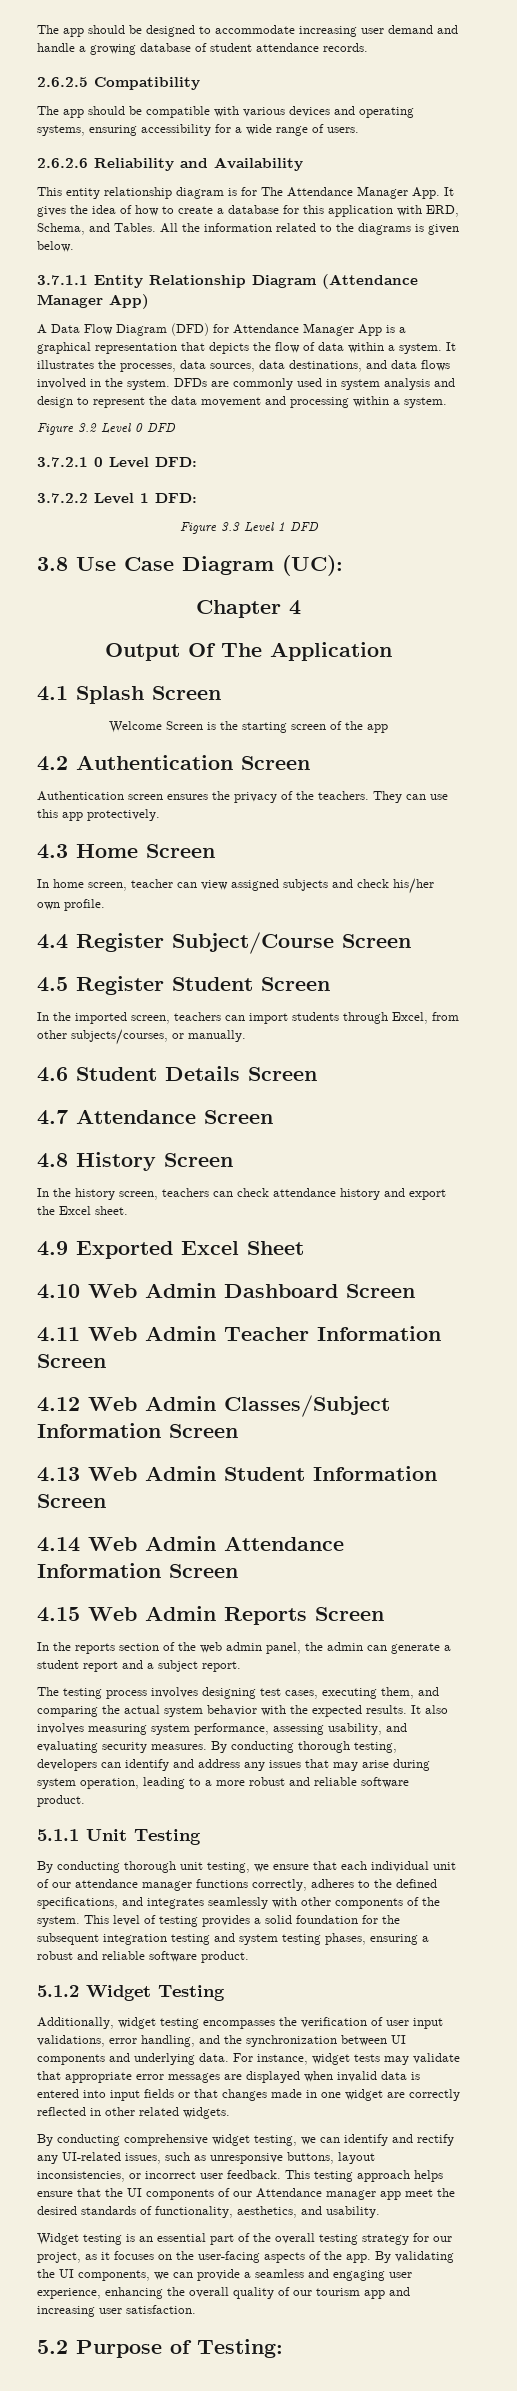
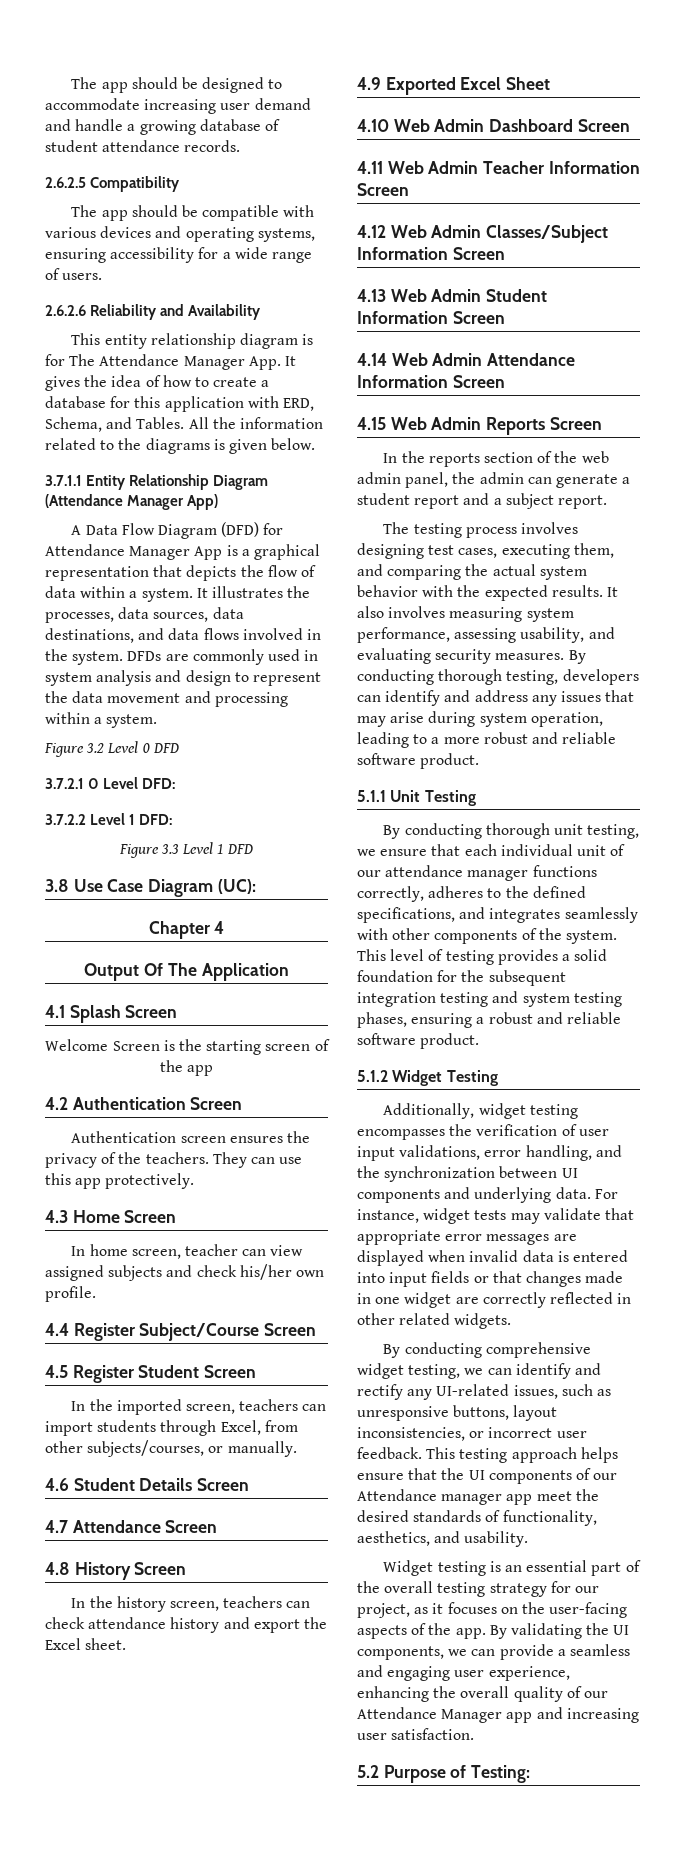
[316,2288,360,2296] tourism -> [357,1707,503,1723] Attendance Manager

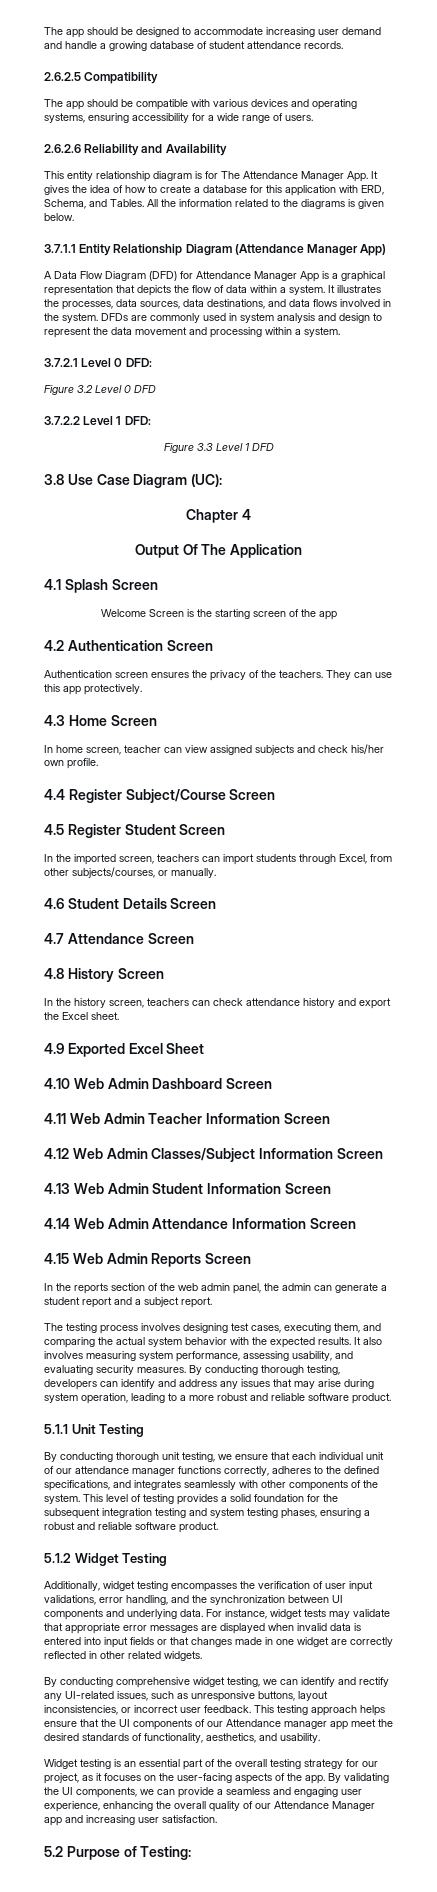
(158, 721) none -> [44,358,152,367] // 3.7.2.1 Level 0 DFD:
[45,777,176,789] // 3.7.2.1 0 Level DFD: -> (156, 389) none

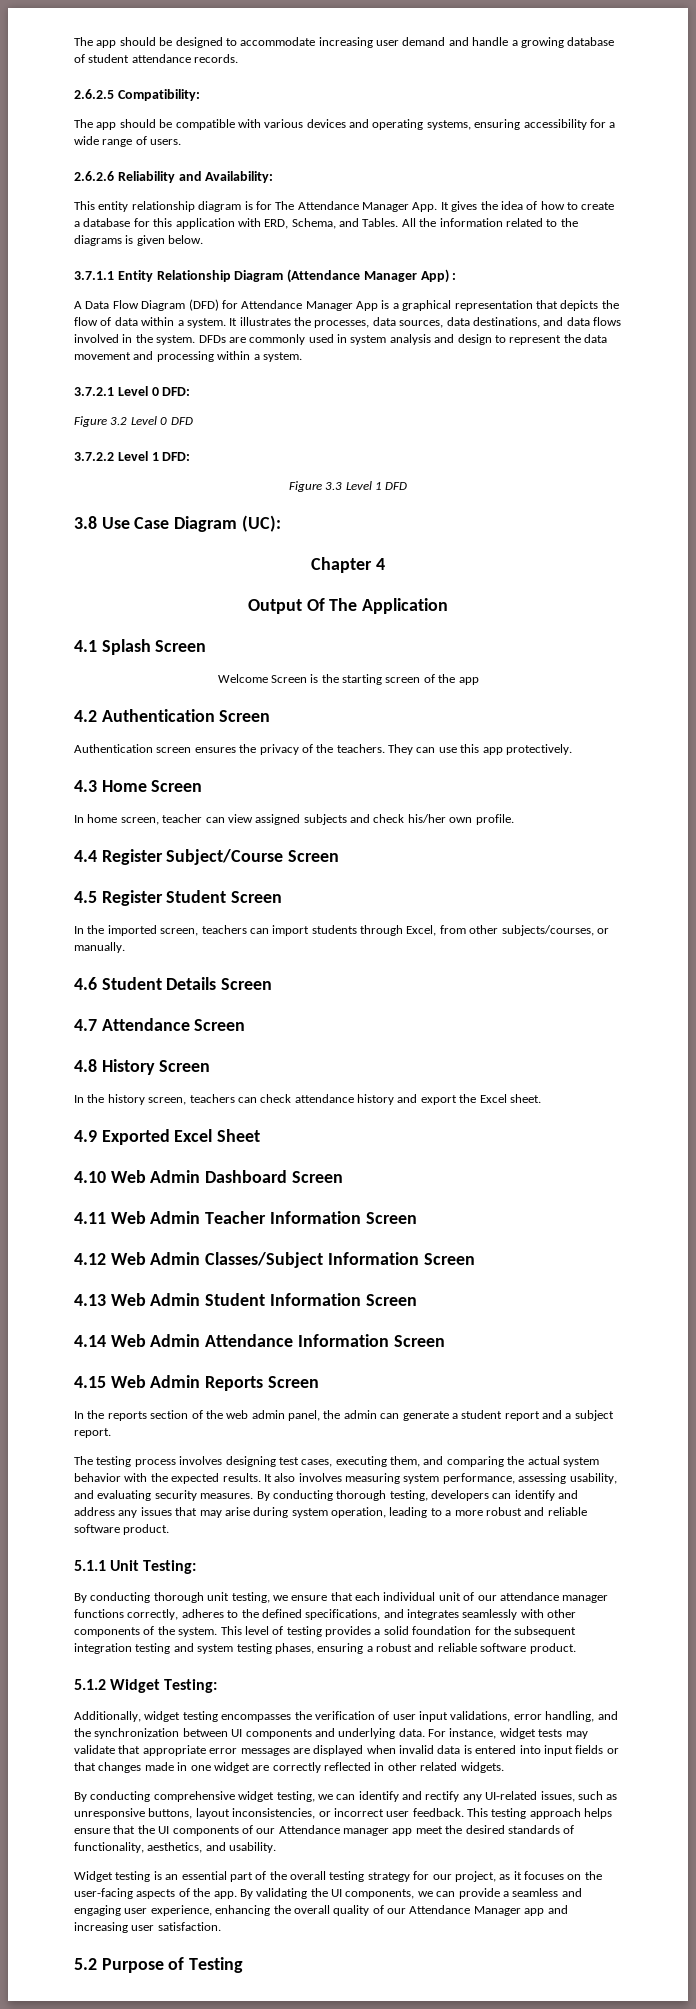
[84,72,159,84] Compatibility -> [117,89,200,101] Compatibility:
[165,144,227,156] Availability -> [205,171,274,183] Availability:
(387, 250) none -> [452,273,457,280] :
[99,1424,145,1437] Testing -> [143,1560,197,1574] Testing:
[122,1553,168,1566] Testing -> [164,1679,218,1693] Testing:
[140,1846,192,1860] Testing: -> [189,1957,244,1973] Testing

